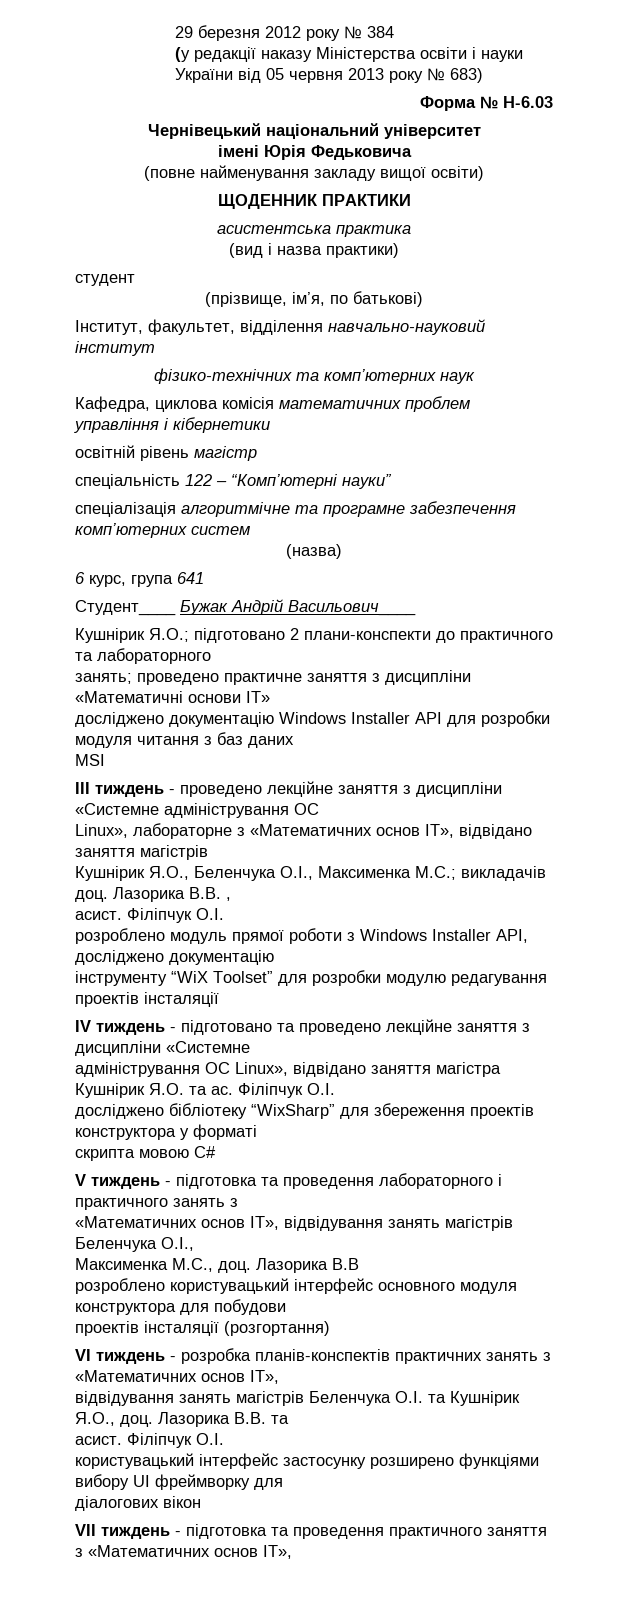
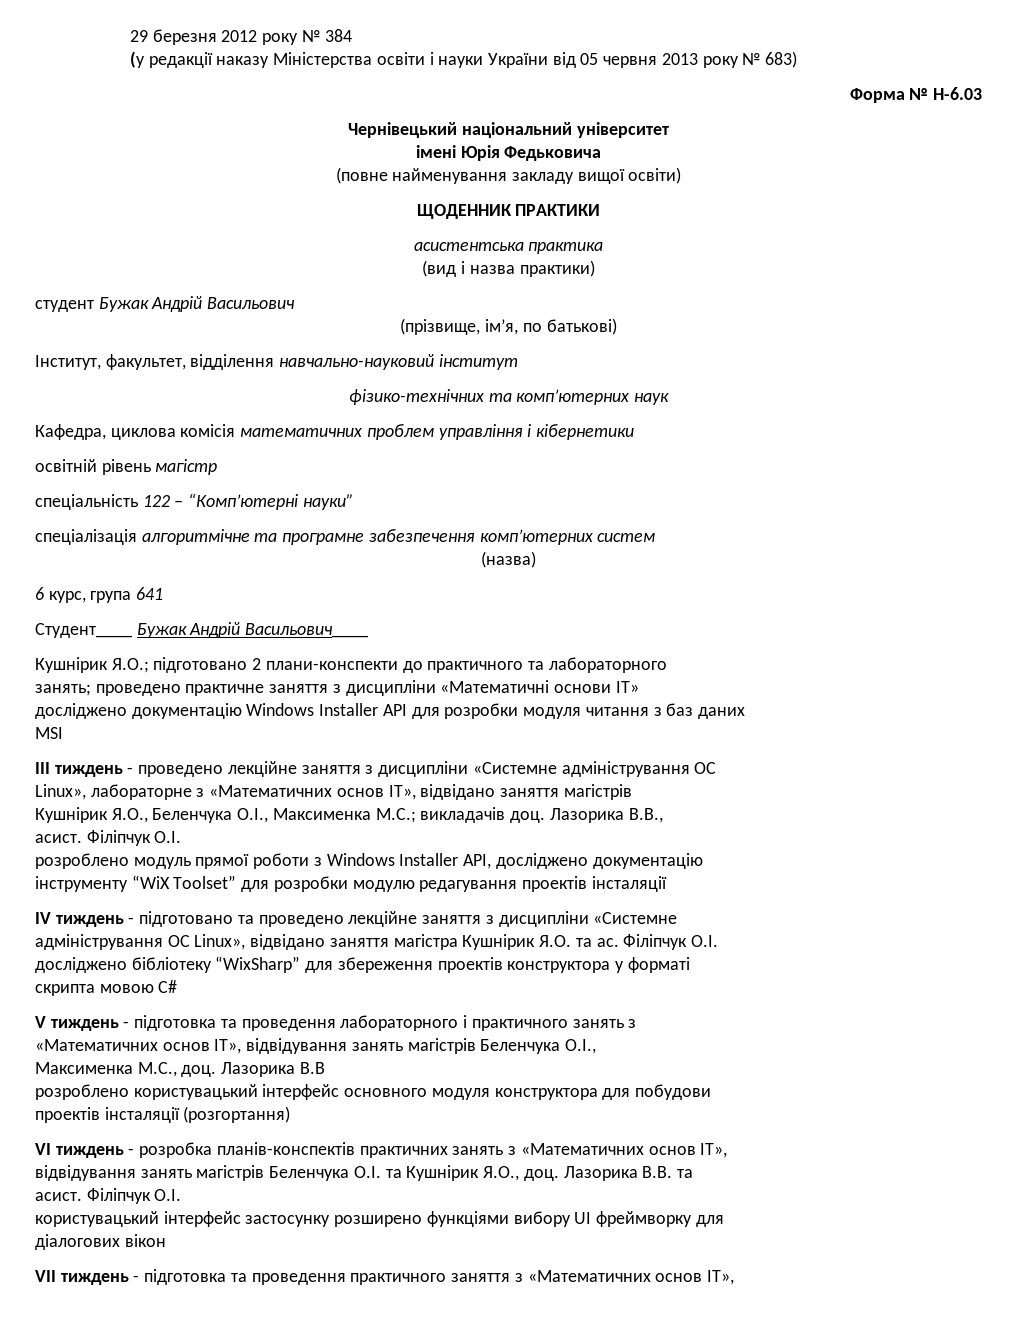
(135, 280) none -> [98,296,296,312] Бужак Андрій Васильович
[189,887,231,901] В.В. , -> [628,808,663,823] В.В.,

